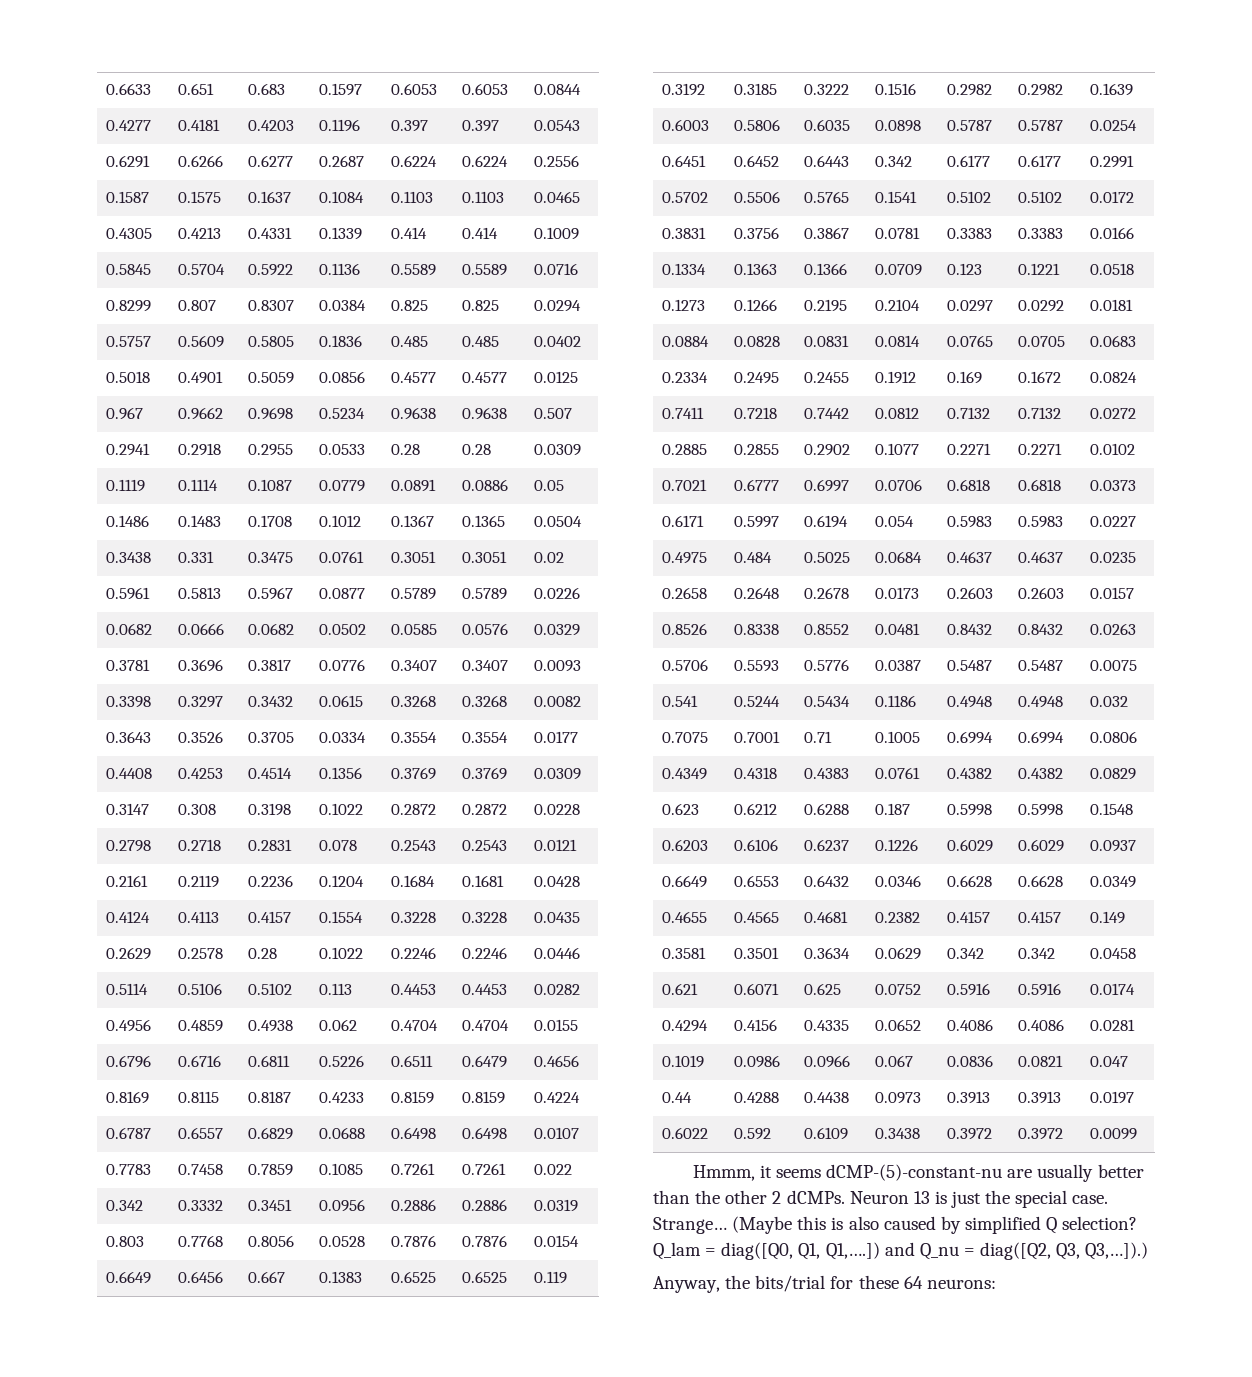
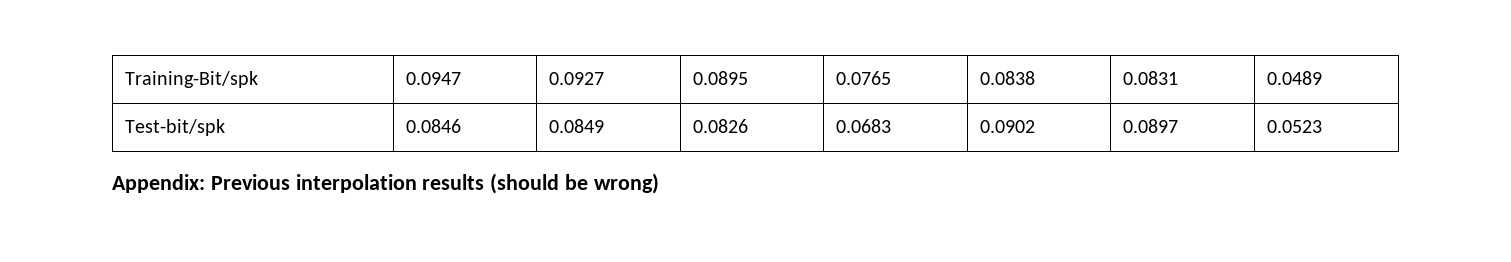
[105,83,151,95] [177,83,214,95] [247,83,285,95] [318,83,362,96] [390,83,437,95] [461,83,508,95] [533,84,581,95] [105,120,151,131] [177,119,220,131] [247,120,294,131] [318,119,360,132] [390,120,428,132] [461,120,499,132] [533,120,580,131] [105,155,150,168] [177,155,223,167] [247,155,293,167] [318,155,364,167] [390,155,437,167] [461,155,508,167] [533,155,579,167] [105,191,149,203] [177,191,221,203] [247,191,291,203] [318,191,364,203] [390,191,433,203] [461,191,504,203] [533,191,580,203] [105,228,152,239] [177,227,221,239] [247,227,292,239] [318,227,362,240] [390,227,427,239] [461,227,498,239] [533,227,579,240] [105,264,151,275] [177,264,225,275] [247,264,293,276] [318,263,360,275] [390,264,436,276] [461,264,507,276] [533,263,578,275] [105,300,151,312] [177,300,216,311] [247,300,294,311] [318,300,366,311] [390,300,428,311] [461,300,499,311] [533,300,581,312] [105,336,151,347] [177,335,224,348] [247,336,294,347] [318,335,362,347] [390,336,428,347] [461,336,499,347] [533,336,581,347] [105,371,150,383] [177,371,223,384] [247,372,294,384] [318,371,365,383] [390,372,436,383] [461,372,507,383] [533,371,578,383] [105,407,143,420] [177,407,223,420] [247,407,293,420] [318,408,365,419] [390,407,436,420] [461,407,507,420] [533,408,572,419] [105,443,150,456] [177,443,221,456] [247,444,293,456] [318,444,365,455] [390,444,420,455] [461,444,491,455] [533,444,581,456] [105,479,145,492] [177,479,218,491] [247,479,292,491] [318,480,365,492] [390,479,436,492] [461,479,508,491] [533,480,564,491] [105,515,149,527] [177,515,221,527] [247,515,292,527] [318,515,361,527] [390,515,434,527] [461,515,505,527] [533,516,582,527] [105,552,151,563] [177,551,214,563] [247,552,293,563] [318,551,364,563] [390,551,436,563] [461,551,507,563] [533,552,564,563] [105,587,150,600] [177,587,221,599] [247,587,293,600] [318,588,365,599] [390,588,436,600] [461,588,507,600] [533,587,580,599] [105,623,152,635] [177,623,224,635] [247,623,294,635] [318,624,366,635] [390,624,437,635] [461,623,508,635] [533,624,580,636] [105,659,150,671] [177,659,223,672] [247,659,291,671] [318,659,365,671] [390,660,437,671] [461,660,508,671] [533,660,581,672] [105,696,151,708] [177,696,223,708] [247,696,293,707] [318,695,363,707] [390,695,436,707] [461,695,507,707] [533,696,581,707] [105,731,151,743] [177,731,223,743] [247,732,294,743] [318,732,366,743] [390,732,437,743] [461,732,508,743] [533,731,578,743] [105,768,152,779] [177,768,223,779] [247,767,292,779] [318,767,362,779] [390,767,436,780] [461,767,507,780] [533,768,581,780] [105,803,149,815] [177,804,216,815] [247,803,291,816] [318,803,363,815] [390,804,436,815] [461,804,507,815] [533,804,580,815] [105,840,151,852] [177,839,221,851] [247,839,292,851] [318,840,357,851] [390,840,436,851] [461,840,507,851] [533,839,577,851] [105,875,148,887] [177,875,219,888] [247,875,293,887] [318,875,364,887] [390,875,435,887] [461,875,504,887] [533,876,580,887] [105,911,150,923] [177,911,219,923] [247,911,291,923] [318,911,363,923] [390,912,436,923] [461,912,507,923] [533,912,580,923] [105,947,151,960] [177,948,223,959] [247,948,277,959] [318,947,363,959] [390,947,436,959] [461,947,507,959] [533,947,580,959] [105,983,148,995] [177,983,222,995] [247,983,292,995] [318,983,352,995] [390,984,436,995] [461,984,507,995] [533,984,580,995] [105,1019,151,1032] [177,1020,223,1032] [247,1020,293,1032] [318,1019,357,1031] [390,1020,438,1031] [461,1020,509,1031] [533,1019,578,1031] [105,1055,151,1068] [177,1055,221,1067] [247,1055,290,1067] [318,1055,364,1067] [390,1055,433,1067] [461,1055,507,1068] [533,1055,579,1067] [105,1091,149,1104] [177,1091,219,1103] [247,1091,291,1103] [318,1092,364,1103] [390,1091,434,1104] [461,1091,505,1104] [533,1092,580,1103] [105,1127,151,1139] [177,1127,223,1139] [247,1127,293,1140] [318,1127,365,1139] [390,1127,436,1140] [461,1127,507,1140] [533,1127,579,1139] [105,1164,151,1175] [177,1164,223,1175] [247,1164,293,1176] [318,1163,363,1175] [390,1163,435,1175] [461,1163,506,1175] [533,1164,572,1175] [105,1200,143,1211] [177,1200,223,1211] [247,1199,292,1211] [318,1199,365,1212] [390,1199,436,1211] [461,1199,507,1211] [533,1199,578,1212] [105,1236,144,1247] [177,1235,223,1247] [247,1235,294,1247] [318,1236,365,1247] [390,1235,436,1247] [461,1235,507,1247] [533,1235,579,1247] [105,1271,151,1284] [177,1271,223,1283] [247,1271,285,1283] [318,1271,362,1283] [390,1271,436,1283] [461,1271,507,1283] [533,1271,567,1284] [661,83,705,96] [733,83,777,95] [803,84,849,95] [874,83,916,95] [946,84,992,96] [1017,84,1063,96] [1089,83,1133,96] [661,119,709,131] [733,119,780,131] [803,119,850,131] [874,120,921,132] [946,120,992,131] [1017,120,1063,131] [1089,120,1137,131] [661,155,706,167] [733,155,779,167] [803,155,849,167] [874,156,912,167] [946,155,990,167] [1017,155,1061,167] [1089,155,1134,168] [661,192,708,203] [733,191,780,203] [803,191,849,203] [874,191,917,203] [946,191,991,203] [1017,191,1062,203] [1089,191,1134,203] [661,227,706,239] [733,227,779,239] [803,227,849,239] [874,227,920,239] [946,228,992,239] [1017,228,1063,239] [1089,227,1134,239] [661,263,706,275] [733,263,777,275] [803,263,847,275] [874,264,922,276] [946,263,982,275] [1017,263,1060,275] [1089,263,1134,275] [661,299,705,311] [733,299,777,311] [803,299,847,312] [874,299,920,311] [946,300,993,312] [1017,300,1064,312] [1089,299,1133,311] [661,336,709,347] [733,336,780,347] [803,335,849,347] [874,335,920,347] [946,335,993,347] [1017,336,1065,347] [1089,335,1136,347] [661,372,708,383] [733,372,779,384] [803,372,849,383] [874,371,916,384] [946,371,982,384] [1017,371,1061,383] [1089,372,1137,383] [661,407,704,419] [733,407,777,419] [803,408,849,419] [874,407,919,419] [946,407,990,419] [1017,407,1061,419] [1089,408,1136,419] [661,444,707,455] [733,444,779,455] [803,444,850,456] [874,443,919,455] [946,443,991,455] [1017,443,1062,455] [1089,443,1135,455] [661,479,707,491] [733,479,779,491] [803,479,849,492] [874,479,922,491] [946,479,990,491] [1017,479,1061,491] [1089,480,1136,491] [661,515,704,527] [733,516,779,528] [803,515,848,528] [874,516,914,527] [946,516,992,528] [1017,516,1063,528] [1089,516,1136,527] [661,552,707,564] [733,552,772,563] [803,552,850,563] [874,551,922,563] [946,551,992,563] [1017,551,1063,563] [1089,552,1136,563] [661,587,707,599] [733,587,779,599] [803,587,849,599] [874,587,919,599] [946,587,993,599] [1017,587,1064,599] [1089,587,1134,599] [661,623,707,635] [733,624,779,635] [803,624,849,635] [874,623,920,635] [946,624,992,635] [1017,624,1063,635] [1089,623,1136,635] [661,659,708,671] [733,660,779,672] [803,659,849,671] [874,660,921,671] [946,660,992,671] [1017,660,1063,671] [1089,660,1137,671] [661,695,698,707] [733,696,780,707] [803,696,850,707] [874,695,916,707] [946,696,992,708] [1017,696,1063,708] [1089,696,1128,707] [661,732,708,743] [733,731,780,743] [803,731,832,743] [874,731,920,743] [946,731,993,744] [1017,731,1064,744] [1089,731,1137,743] [661,768,707,780] [733,767,777,779] [803,768,849,779] [874,767,920,779] [946,768,992,779] [1017,768,1063,779] [1089,768,1136,780] [661,803,699,815] [733,803,777,815] [803,803,849,815] [874,803,910,815] [946,804,992,816] [1017,804,1063,816] [1089,803,1133,815] [661,839,708,851] [733,839,778,851] [803,839,849,851] [874,839,918,851] [946,839,993,852] [1017,839,1064,852] [1089,840,1136,852] [661,875,707,888] [733,875,779,887] [803,875,849,887] [874,875,921,887] [946,875,992,887] [1017,875,1063,887] [1089,876,1136,888] [661,911,707,923] [733,911,779,923] [803,911,848,923] [874,912,920,923] [946,911,990,923] [1017,911,1061,923] [1089,911,1125,924] [661,947,706,959] [733,947,779,959] [803,947,850,959] [874,947,921,960] [946,948,984,959] [1017,948,1055,959] [1089,948,1136,959] [661,983,698,995] [733,983,779,995] [803,983,841,995] [874,984,921,995] [946,983,990,996] [1017,983,1061,996] [1089,983,1135,995] [661,1020,708,1032] [733,1019,777,1031] [803,1020,849,1031] [874,1019,921,1031] [946,1019,993,1031] [1017,1019,1064,1031] [1089,1019,1135,1031] [661,1055,704,1068] [733,1055,780,1068] [803,1055,850,1068] [874,1055,913,1067] [946,1055,993,1067] [1017,1055,1063,1067] [1089,1056,1128,1067] [661,1092,692,1103] [733,1092,779,1103] [803,1092,849,1103] [874,1092,921,1104] [946,1091,990,1104] [1017,1091,1061,1104] [1089,1091,1134,1104] [661,1127,708,1139] [733,1128,771,1140] [803,1127,848,1140] [874,1128,920,1139] [946,1128,992,1140] [1017,1128,1063,1140] [1089,1128,1137,1140] [692,1164,1144,1182] [653,1190,1109,1208] [653,1216,1138,1234] [653,1242,1149,1260] [653,1275,996,1293] 0.6633 | 0.651 | 0.683 | 0.1597 | 0.6053 | 0.6053 | 0.0844 // 0.4277 | 0.4181 | 0.4203 | 0.1196 | 0.397 | 0.397 | 0.0543 // 0.6291 | 0.6266 | 0.6277 | 0.2687 | 0.6224 | 0.6224 | 0.2556 // 0.1587 | 0.1575 | 0.1637 | 0.1084 | 0.1103 | 0.1103 | 0.0465 // 0.4305 | 0.4213 | 0.4331 | 0.1339 | 0.414 | 0.414 | 0.1009 // 0.5845 | 0.5704 | 0.5922 | 0.1136 | 0.5589 | 0.5589 | 0.0716 // 0.8299 | 0.807 | 0.8307 | 0.0384 | 0.825 | 0.825 | 0.0294 // 0.5757 | 0.5609 | 0.5805 | 0.1836 | 0.485 | 0.485 | 0.0402 // 0.5018 | 0.4901 | 0.5059 | 0.0856 | 0.4577 | 0.4577 | 0.0125 // 0.967 | 0.9662 | 0.9698 | 0.5234 | 0.9638 | 0.9638 | 0.507 // 0.2941 | 0.2918 | 0.2955 | 0.0533 | 0.28 | 0.28 | 0.0309 // 0.1119 | 0.1114 | 0.1087 | 0.0779 | 0.0891 | 0.0886 | 0.05 // 0.1486 | 0.1483 | 0.1708 | 0.1012 | 0.1367 | 0.1365 | 0.0504 // 0.3438 | 0.331 | 0.3475 | 0.0761 | 0.3051 | 0.3051 | 0.02 // 0.5961 | 0.5813 | 0.5967 | 0.0877 | 0.5789 | 0.5789 | 0.0226 // 0.0682 | 0.0666 | 0.0682 | 0.0502 | 0.0585 | 0.0576 | 0.0329 // 0.3781 | 0.3696 | 0.3817 | 0.0776 | 0.3407 | 0.3407 | 0.0093 // 0.3398 | 0.3297 | 0.3432 | 0.0615 | 0.3268 | 0.3268 | 0.0082 // 0.3643 | 0.3526 | 0.3705 | 0.0334 | 0.3554 | 0.3554 | 0.0177 // 0.4408 | 0.4253 | 0.4514 | 0.1356 | 0.3769 | 0.3769 | 0.0309 // 0.3147 | 0.308 | 0.3198 | 0.1022 | 0.2872 | 0.2872 | 0.0228 // 0.2798 | 0.2718 | 0.2831 | 0.078 | 0.2543 | 0.2543 | 0.0121 // 0.2161 | 0.2119 | 0.2236 | 0.1204 | 0.1684 | 0.1681 | 0.0428 // 0.4124 | 0.4113 | 0.4157 | 0.1554 | 0.3228 | 0.3228 | 0.0435 // 0.2629 | 0.2578 | 0.28 | 0.1022 | 0.2246 | 0.2246 | 0.0446 // 0.5114 | 0.5106 | 0.5102 | 0.113 | 0.4453 | 0.4453 | 0.0282 // 0.4956 | 0.4859 | 0.4938 | 0.062 | 0.4704 | 0.4704 | 0.0155 // 0.6796 | 0.6716 | 0.6811 | 0.5226 | 0.6511 | 0.6479 | 0.4656 // 0.8169 | 0.8115 | 0.8187 | 0.4233 | 0.8159 | 0.8159 | 0.4224 // 0.6787 | 0.6557 | 0.6829 | 0.0688 | 0.6498 | 0.6498 | 0.0107 // 0.7783 | 0.7458 | 0.7859 | 0.1085 | 0.7261 | 0.7261 | 0.022 // 0.342 | 0.3332 | 0.3451 | 0.0956 | 0.2886 | 0.2886 | 0.0319 // 0.803 | 0.7768 | 0.8056 | 0.0528 | 0.7876 | 0.7876 | 0.0154 // 0.6649 | 0.6456 | 0.667 | 0.1383 | 0.6525 | 0.6525 | 0.119 // 0.3192 | 0.3185 | 0.3222 | 0.1516 | 0.2982 | 0.2982 | 0.1639 // 0.6003 | 0.5806 | 0.6035 | 0.0898 | 0.5787 | 0.5787 | 0.0254 // 0.6451 | 0.6452 | 0.6443 | 0.342 | 0.6177 | 0.6177 | 0.2991 // 0.5702 | 0.5506 | 0.5765 | 0.1541 | 0.5102 | 0.5102 | 0.0172 // 0.3831 | 0.3756 | 0.3867 | 0.0781 | 0.3383 | 0.3383 | 0.0166 // 0.1334 | 0.1363 | 0.1366 | 0.0709 | 0.123 | 0.1221 | 0.0518 // 0.1273 | 0.1266 | 0.2195 | 0.2104 | 0.0297 | 0.0292 | 0.0181 // 0.0884 | 0.0828 | 0.0831 | 0.0814 | 0.0765 | 0.0705 | 0.0683 // 0.2334 | 0.2495 | 0.2455 | 0.1912 | 0.169 | 0.1672 | 0.0824 // 0.7411 | 0.7218 | 0.7442 | 0.0812 | 0.7132 | 0.7132 | 0.0272 // 0.2885 | 0.2855 | 0.2902 | 0.1077 | 0.2271 | 0.2271 | 0.0102 // 0.7021 | 0.6777 | 0.6997 | 0.0706 | 0.6818 | 0.6818 | 0.0373 // 0.6171 | 0.5997 | 0.6194 | 0.054 | 0.5983 | 0.5983 | 0.0227 // 0.4975 | 0.484 | 0.5025 | 0.0684 | 0.4637 | 0.4637 | 0.0235 // 0.2658 | 0.2648 | 0.2678 | 0.0173 | 0.2603 | 0.2603 | 0.0157 // 0.8526 | 0.8338 | 0.8552 | 0.0481 | 0.8432 | 0.8432 | 0.0263 // 0.5706 | 0.5593 | 0.5776 | 0.0387 | 0.5487 | 0.5487 | 0.0075 // 0.541 | 0.5244 | 0.5434 | 0.1186 | 0.4948 | 0.4948 | 0.032 // 0.7075 | 0.7001 | 0.71 | 0.1005 | 0.6994 | 0.6994 | 0.0806 // 0.4349 | 0.4318 | 0.4383 | 0.0761 | 0.4382 | 0.4382 | 0.0829 // 0.623 | 0.6212 | 0.6288 | 0.187 | 0.5998 | 0.5998 | 0.1548 // 0.6203 | 0.6106 | 0.6237 | 0.1226 | 0.6029 | 0.6029 | 0.0937 // 0.6649 | 0.6553 | 0.6432 | 0.0346 | 0.6628 | 0.6628 | 0.0349 // 0.4655 | 0.4565 | 0.4681 | 0.2382 | 0.4157 | 0.4157 | 0.149 // 0.3581 | 0.3501 | 0.3634 | 0.0629 | 0.342 | 0.342 | 0.0458 // 0.621 | 0.6071 | 0.625 | 0.0752 | 0.5916 | 0.5916 | 0.0174 // 0.4294 | 0.4156 | 0.4335 | 0.0652 | 0.4086 | 0.4086 | 0.0281 // 0.1019 | 0.0986 | 0.0966 | 0.067 | 0.0836 | 0.0821 | 0.047 // 0.44 | 0.4288 | 0.4438 | 0.0973 | 0.3913 | 0.3913 | 0.0197 // 0.6022 | 0.592 | 0.6109 | 0.3438 | 0.3972 | 0.3972 | 0.0099 // Hmmm, it seems dCMP-(5)-constant-nu are usually better than the other 2 dCMPs. Neuron 13 is just the special case. Strange… (Maybe this is also caused by simplified Q selection? Q_lam = diag([Q0, Q1, Q1,….]) and Q_nu = diag([Q2, Q3, Q3,…]).) // Anyway, the bits/trial for these 64 neurons: -> [124,71,258,88] [405,72,461,85] [548,72,604,85] [692,71,748,85] [835,71,891,85] [979,71,1035,85] [1122,71,1178,85] [1266,71,1322,85] [124,119,225,136] [405,119,461,133] [548,119,604,133] [692,119,748,133] [835,119,891,133] [979,120,1035,133] [1122,119,1178,133] [1266,120,1322,133] [112,173,659,194] Training-Bit/spk | 0.0947 | 0.0927 | 0.0895 | 0.0765 | 0.0838 | 0.0831 | 0.0489 // Test-bit/spk | 0.0846 | 0.0849 | 0.0826 | 0.0683 | 0.0902 | 0.0897 | 0.0523 // Appendix: Previous interpolation results (should be wrong)

